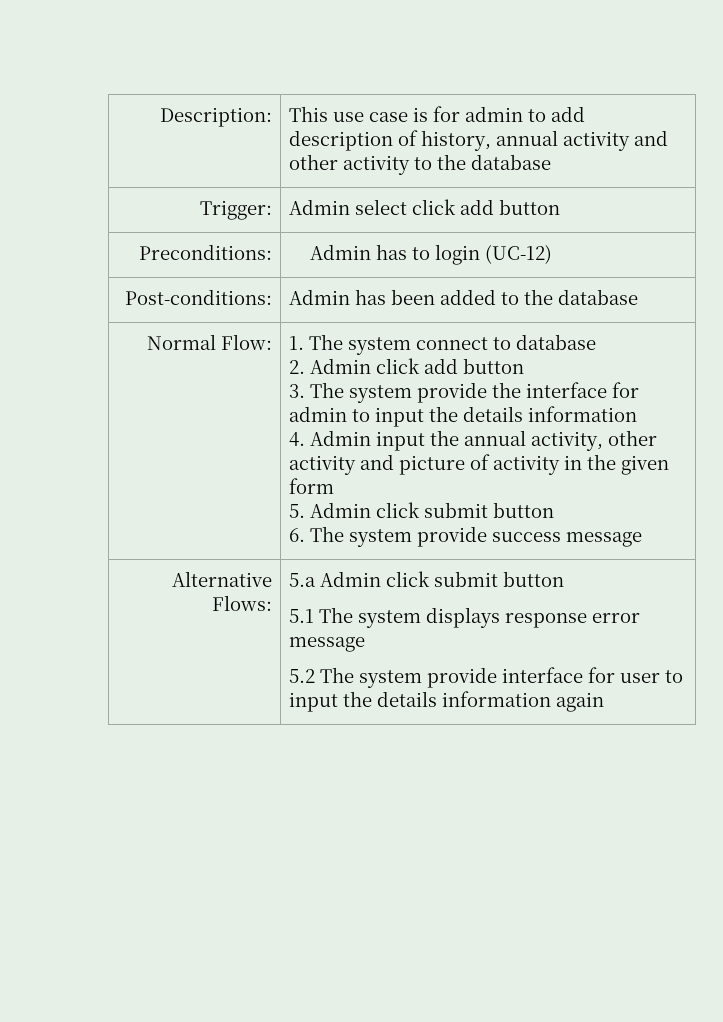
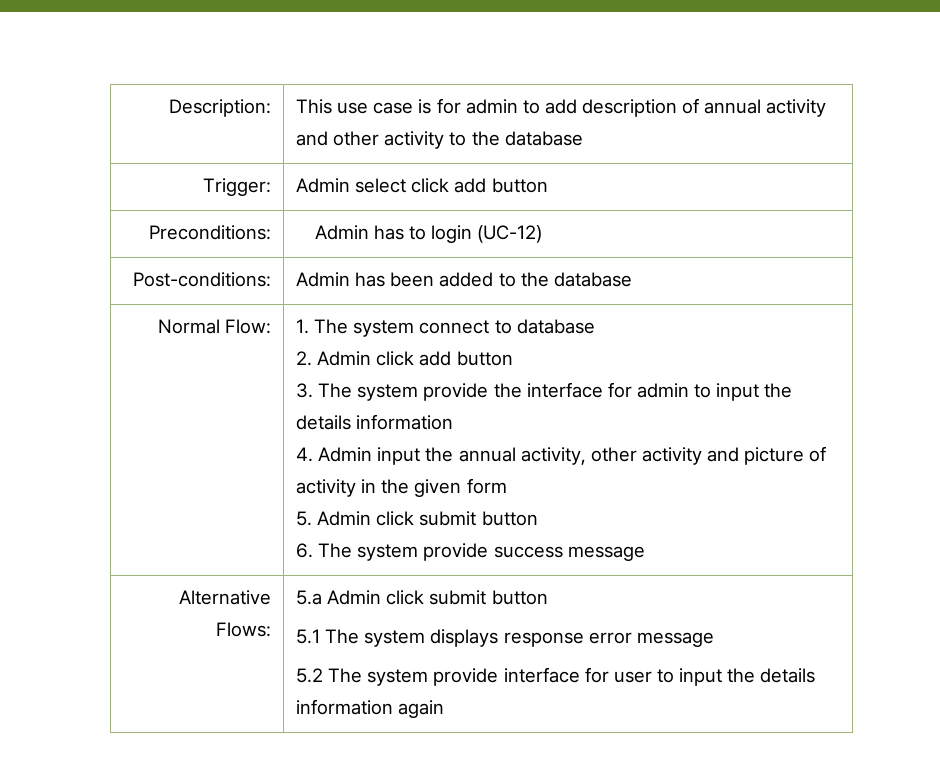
[421,130,492,151] history, -> (700, 106) none

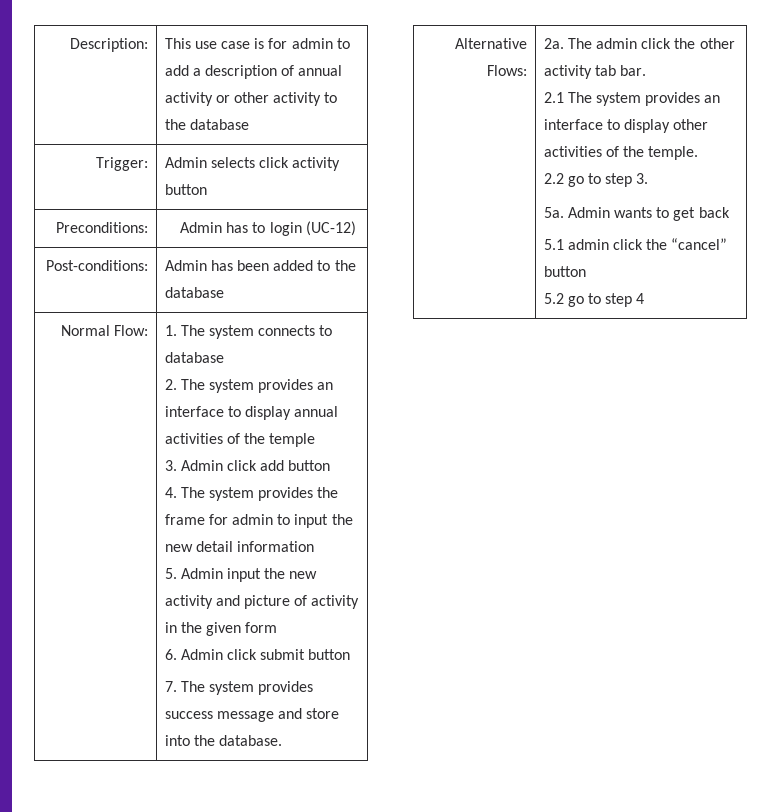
(577, 106) none -> [192,68,201,76] a
[296,131,329,146] and -> [215,95,230,103] or
[355,178,487,193] select click add -> [210,157,341,171] selects click activity
[419,320,490,334] connect -> [258,325,316,336] connects
(313, 358) none -> [180,379,334,393] [164,406,339,420] [164,433,316,447] [164,460,177,471] The system provides an interface to display annual activities of the temple // 3.
[296,382,603,401] 3. The system provide the interface -> [164,487,339,501] [164,514,205,525] 4. The system provides the frame
[296,415,352,430] details -> [164,541,233,552] new detail
[296,447,314,462] 4. -> [164,568,177,579] 5.
[458,447,637,465] annual activity, other -> [289,571,318,579] new
[296,511,538,526] [296,543,489,561] 5. Admin click submit button // 6. The system provide -> [164,649,351,660] [164,681,314,695] 6. Admin click submit button // 7. The system provides
[178,590,271,605] [215,622,271,637] [296,590,548,605] [296,629,714,647] [296,667,816,686] [296,699,445,718] // Alternative Flows: | 5.a Admin click submit button // 5.1 The system displays response error message // 5.2 The system provide interface for user to input the details information again -> [277,708,340,719] [164,735,282,746] [455,38,528,49] [487,65,528,76] [543,38,735,49] [543,65,646,79] [543,92,721,106] [543,119,709,133] [543,146,699,160] [543,173,649,187] [543,207,730,221] [543,238,728,250] [543,266,586,277] [543,293,645,307] and store into the database. // Alternative Flows: | 2a. The admin click the other activity tab bar. // 2.1 The system provides an interface to display other activities of the temple. // 2.2 go to step 3. // 5a. Admin wants to get back // 5.1 admin click the “cancel” button // 5.2 go to step 4

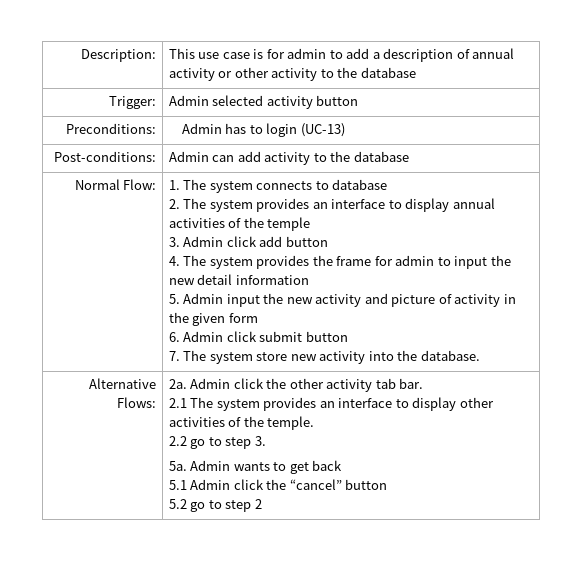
[210,157,289,168] selects click -> [212,95,264,106] selected
[305,221,356,236] (UC-12) -> [300,123,345,137] (UC-13)
[210,260,314,271] has been added -> [212,151,311,165] can add activity
[258,681,314,695] [164,708,340,722] provides success message and store -> [256,351,366,364] store new activity
[567,38,637,49] The admin -> [190,378,231,389] Admin
[567,239,609,250] admin -> [190,479,231,490] Admin
[636,293,645,304] 4 -> [254,499,262,509] 2

